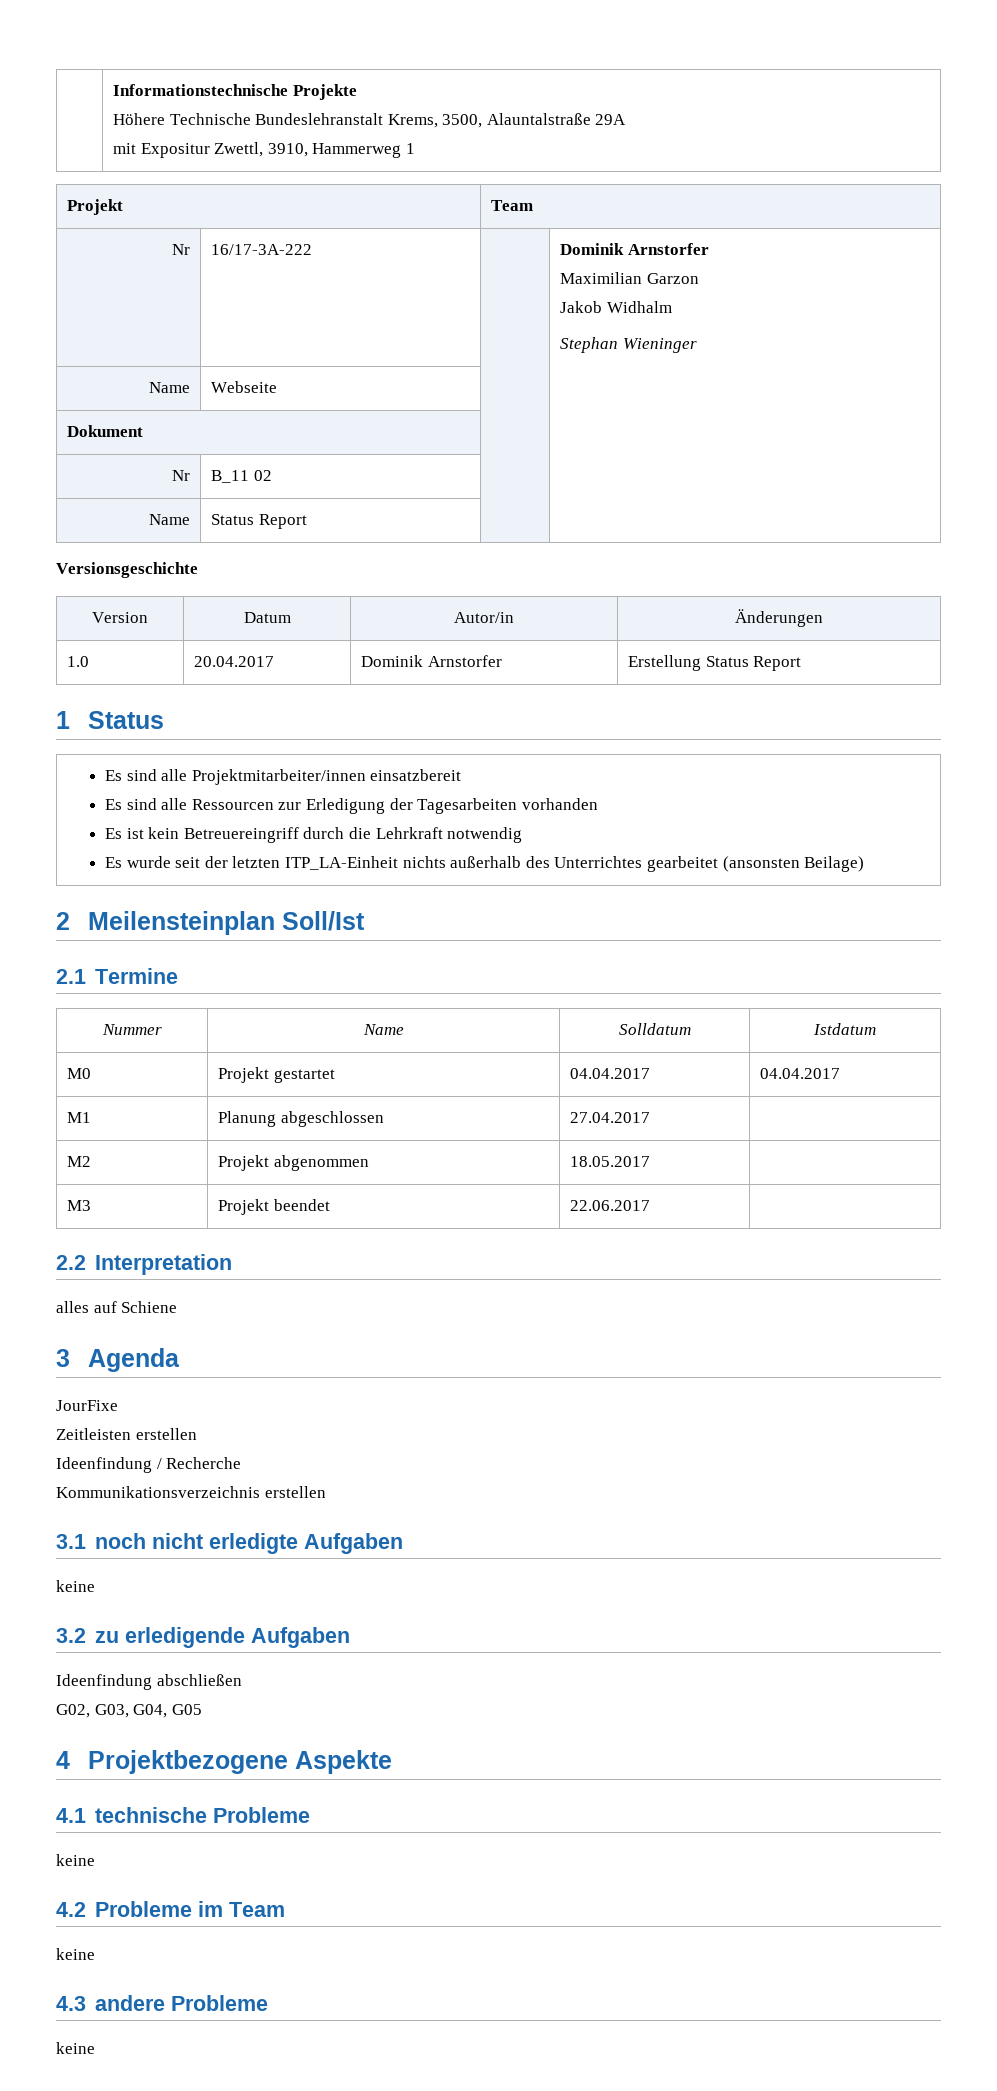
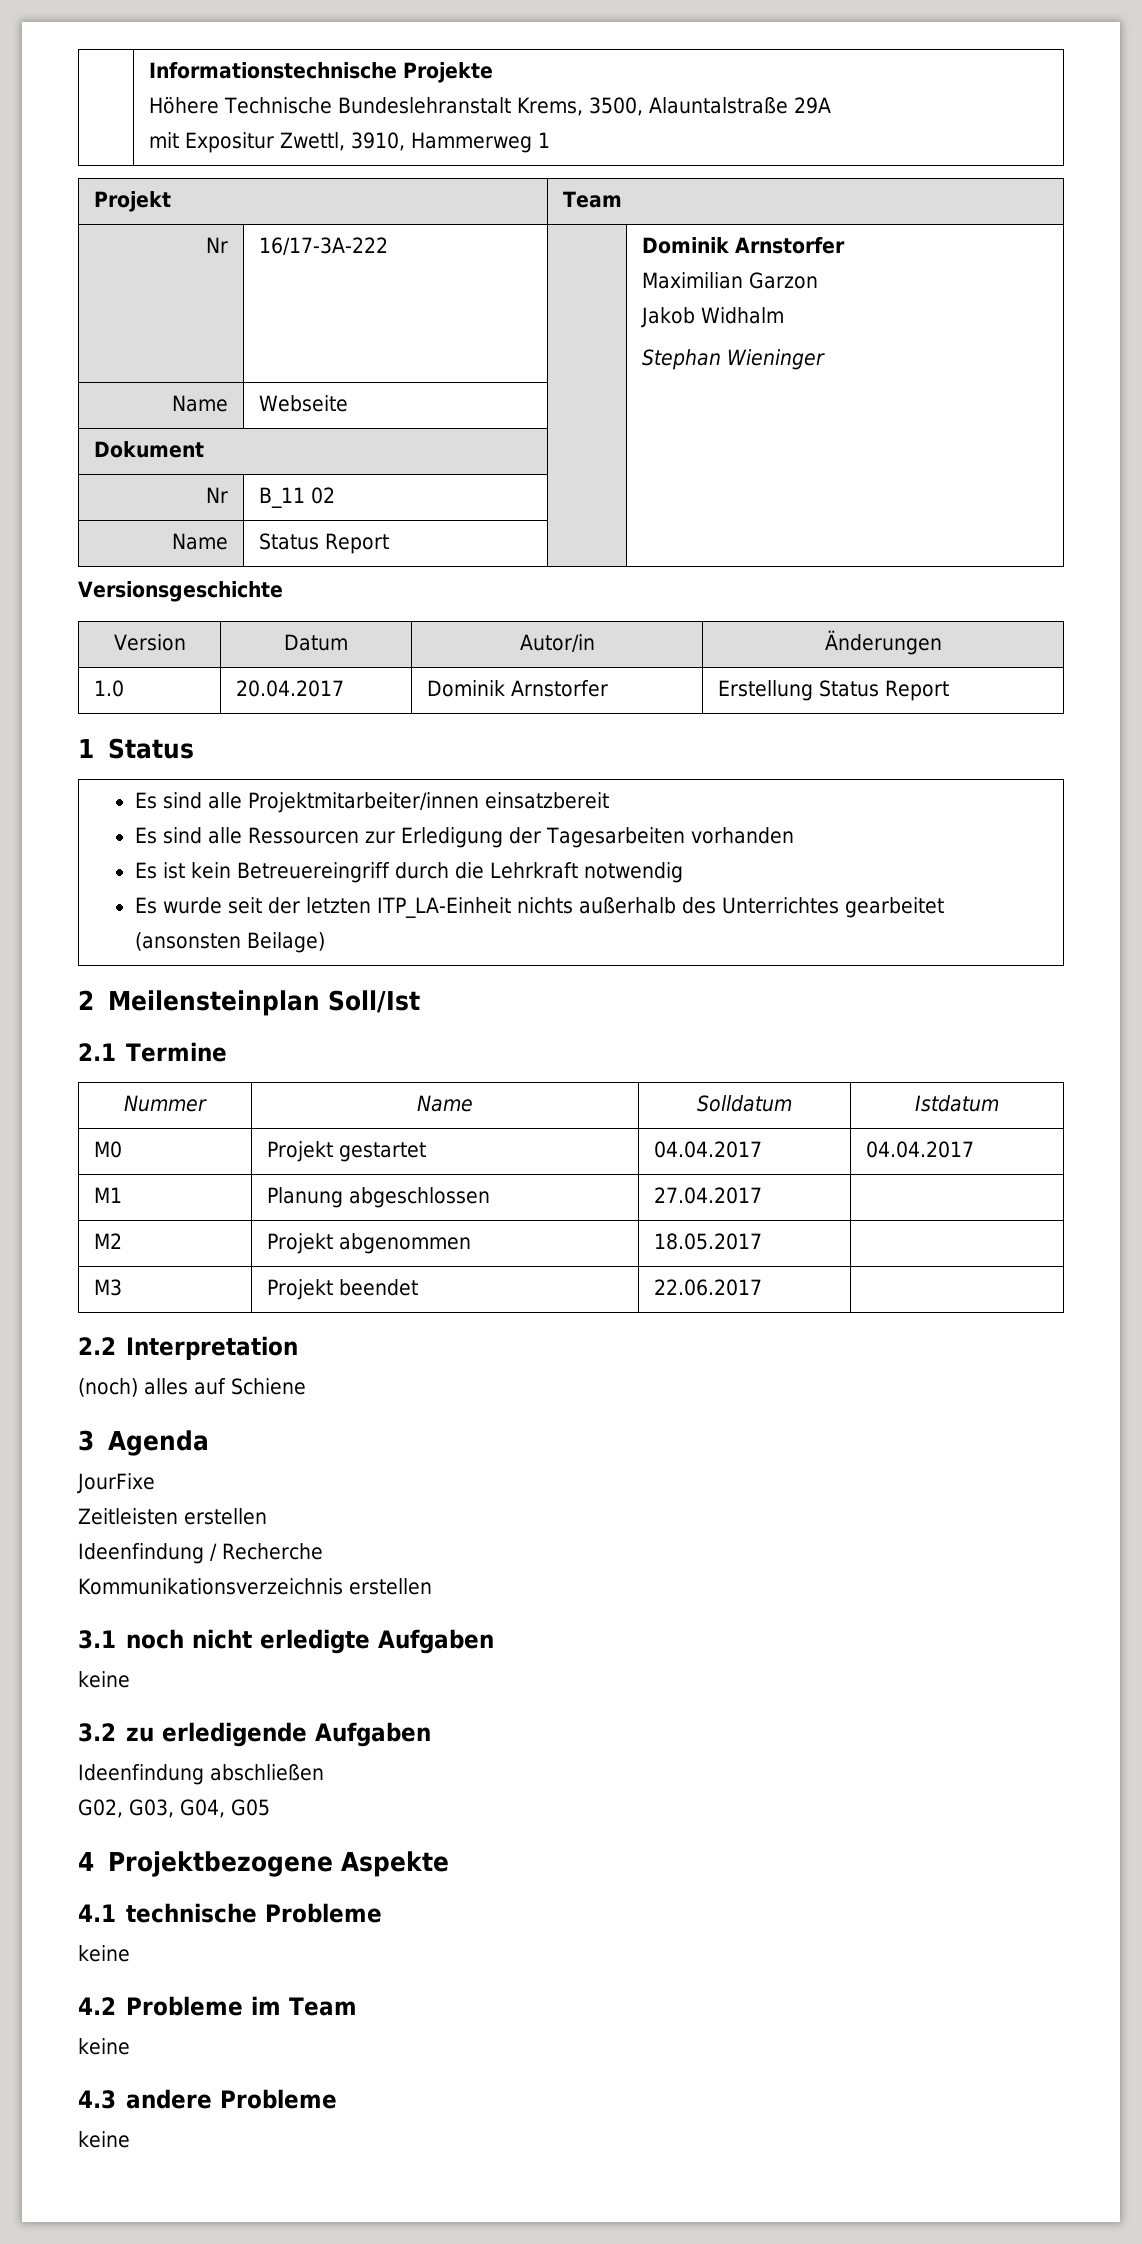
(232, 1264) none -> [78,1378,138,1397] (noch)

